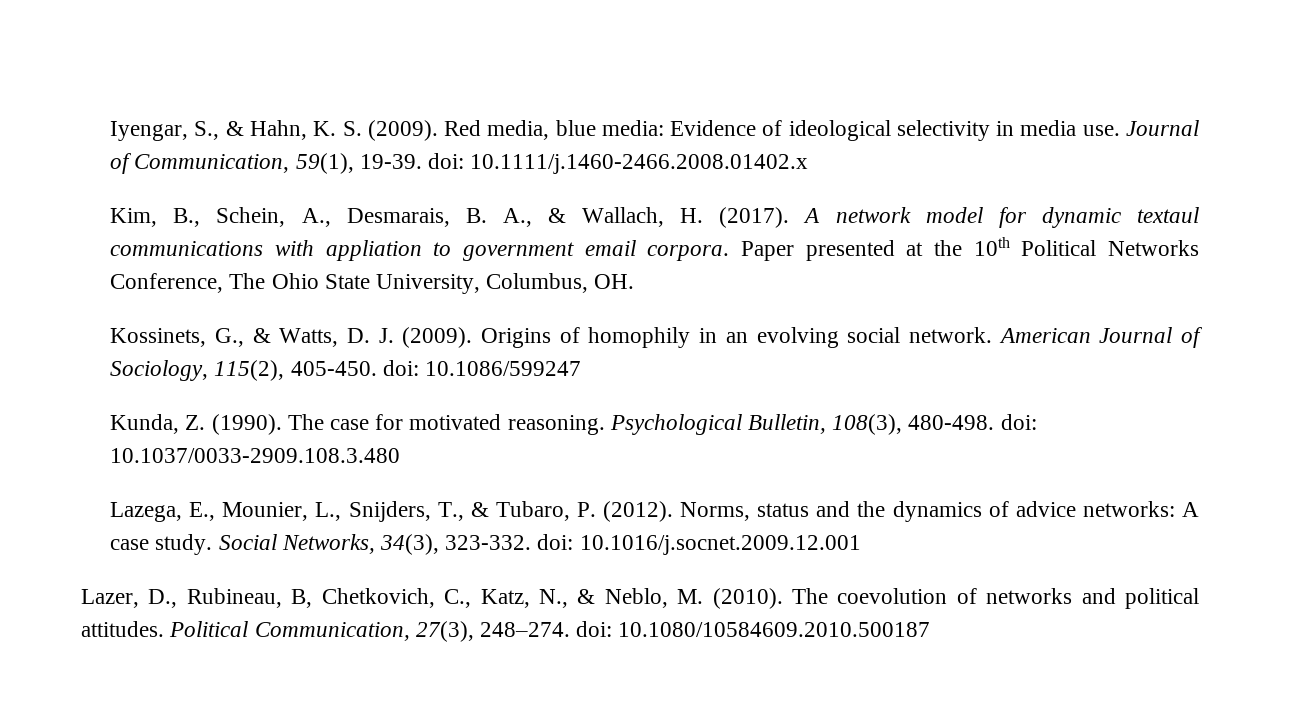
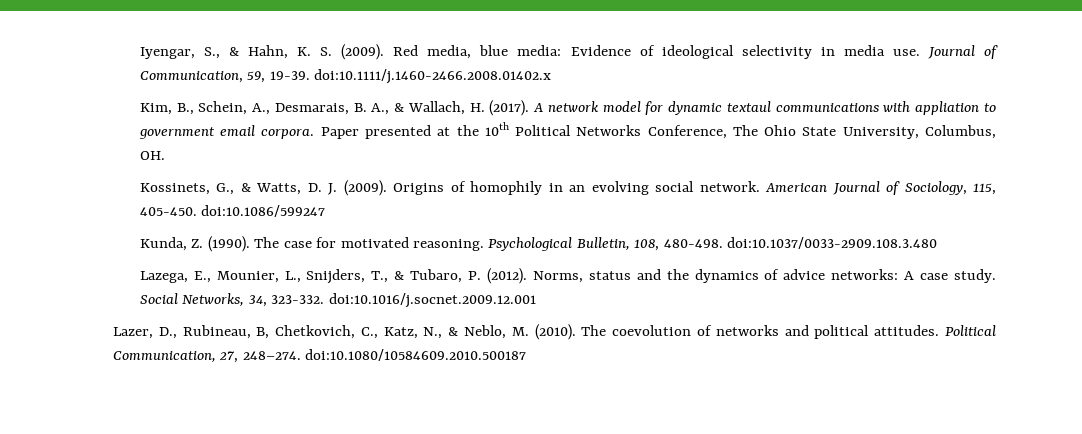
[295,153,809,174] 59(1), 19-39. doi: 10.1111/j.1460-2466.2008.01402.x -> [247,69,552,84] 59, 19-39. doi:10.1111/j.1460-2466.2008.01402.x
[214,360,581,381] 115(2), 405-450. doi: 10.1086/599247 -> [972,183,996,195] [139,205,326,217] 115, 405-450. doi:10.1086/599247
[832,414,1037,435] [110,448,401,463] 108(3), 480-498. doi: 10.1037/0033-2909.108.3.480 -> [634,237,938,251] 108, 480-498. doi:10.1037/0033-2909.108.3.480
[379,534,861,555] 34(3), 323-332. doi: 10.1016/j.socnet.2009.12.001 -> [248,293,536,308] 34, 323-332. doi:10.1016/j.socnet.2009.12.001
[415,621,931,642] 27(3), 248–274. doi: 10.1080/10584609.2010.500187 -> [219,349,527,363] 27, 248–274. doi:10.1080/10584609.2010.500187

